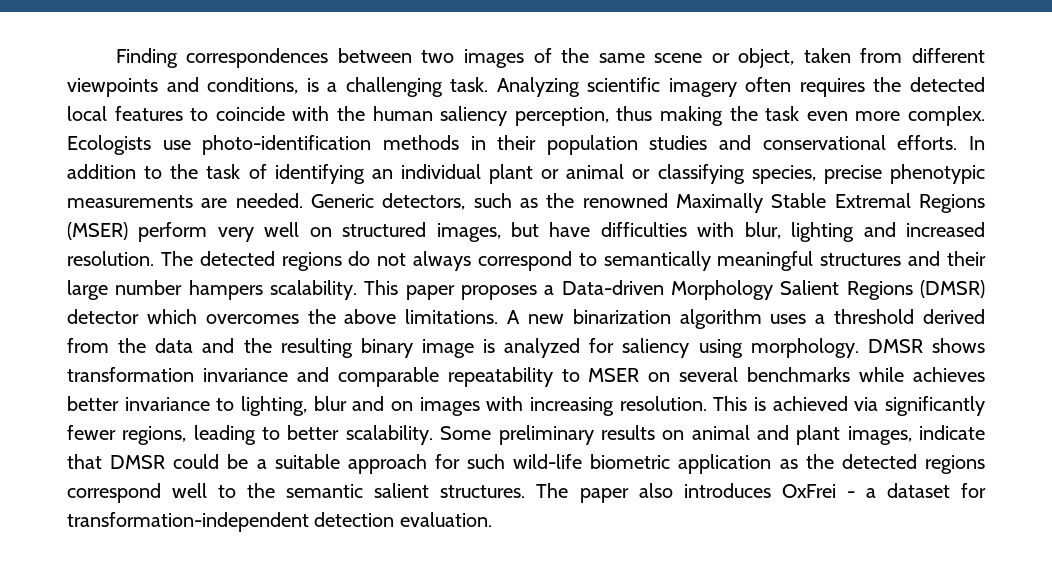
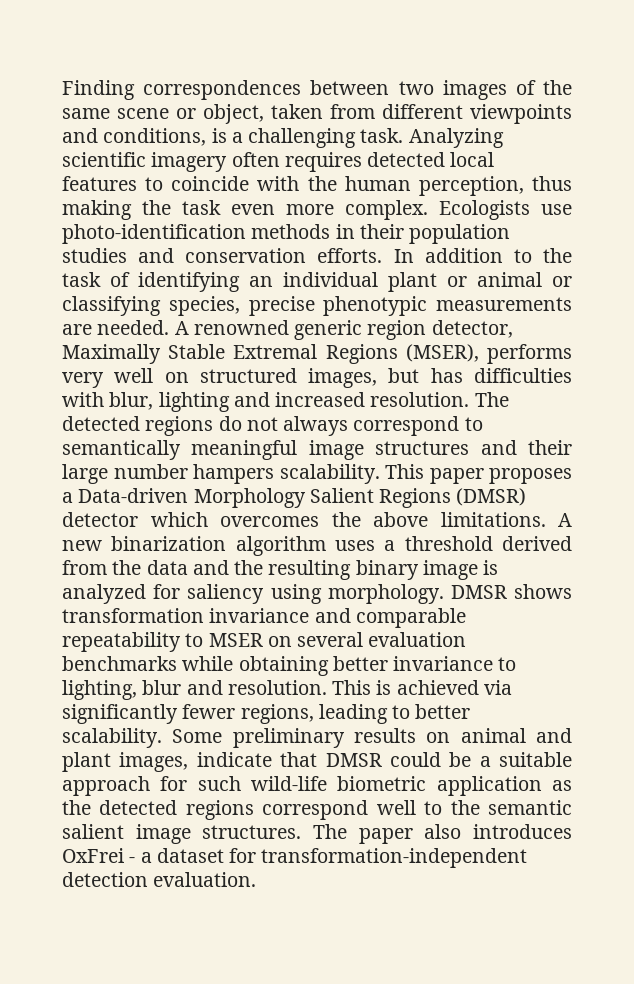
[873,77,902,92] the -> (362, 162) none
[440,106,508,126] saliency -> (411, 183) none
[762,135,886,150] conservational -> [185,248,307,263] conservation
[310,193,668,210] Generic detectors, such as the renowned -> [174,320,513,340] A renowned generic region detector,
[67,222,208,242] (MSER) perform -> [405,344,572,364] (MSER), performs
[549,222,591,237] have -> [430,368,463,383] has
(814, 261) none -> [308,440,364,460] image
(739, 374) none -> [368,632,467,647] evaluation
[912,367,985,382] achieves -> [238,656,329,676] obtaining
[391,396,614,416] on images with increasing -> (223, 687) none
(430, 490) none -> [135,824,191,844] image

